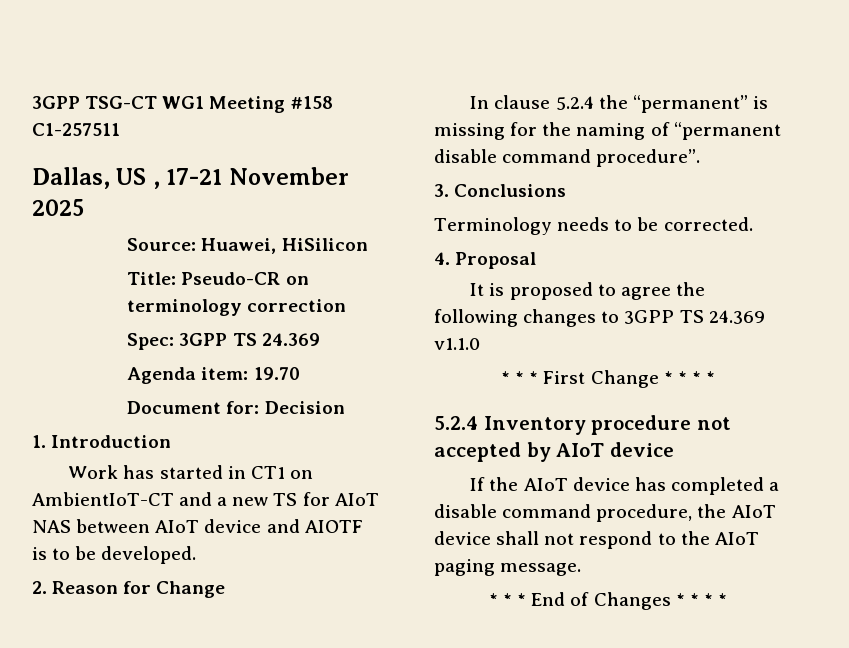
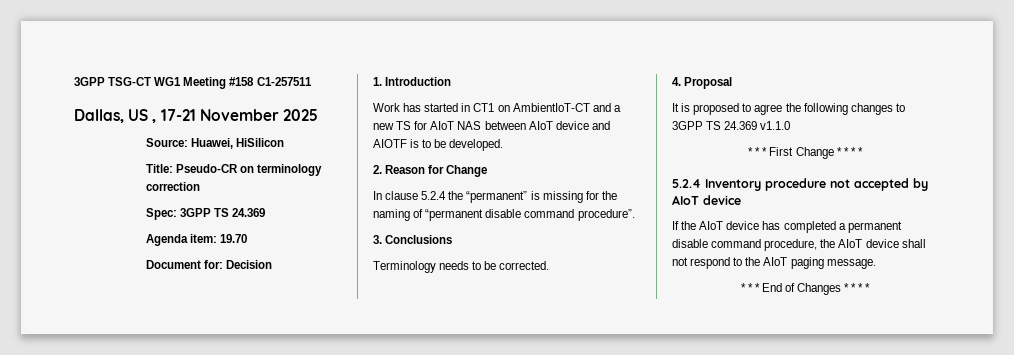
(780, 486) none -> [847,221,902,233] permanent

